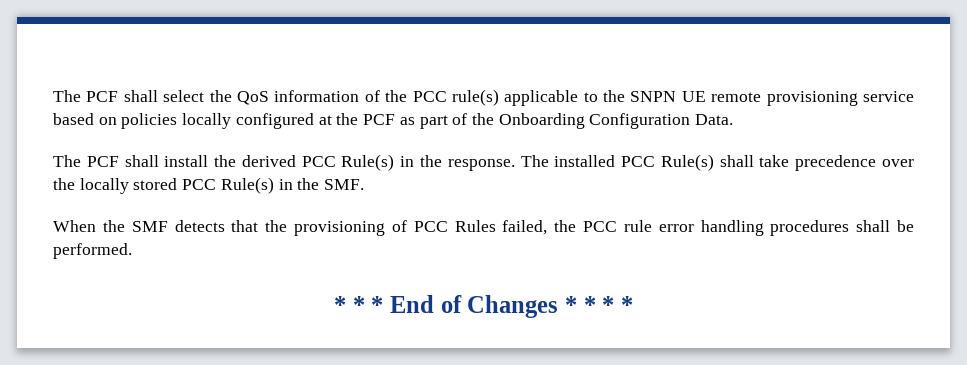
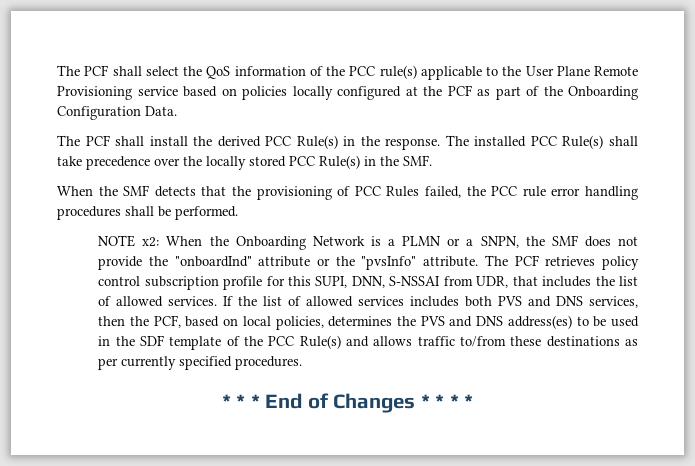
[630,91,858,106] SNPN UE remote provisioning -> [525,66,638,76] [57,86,132,100] User Plane Remote Provisioning
(132, 251) none -> [98,235,638,250] [98,255,640,270] [98,276,639,290] [98,296,639,308] [98,315,640,330] [98,335,638,350] [98,356,303,370] // NOTE x2: When the Onboarding Network is a PLMN or a SNPN, the SMF does not provide the "onboardInd" attribute or the "pvsInfo" attribute. The PCF retrieves policy control subscription profile for this SUPI, DNN, S-NSSAI from UDR, that includes the list of allowed services. If the list of allowed services includes both PVS and DNS services, then the PCF, based on local policies, determines the PVS and DNS address(es) to be used in the SDF template of the PCC Rule(s) and allows traffic to/from these destinations as per currently specified procedures.

